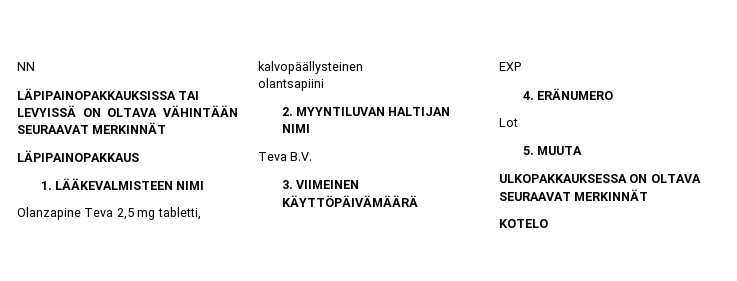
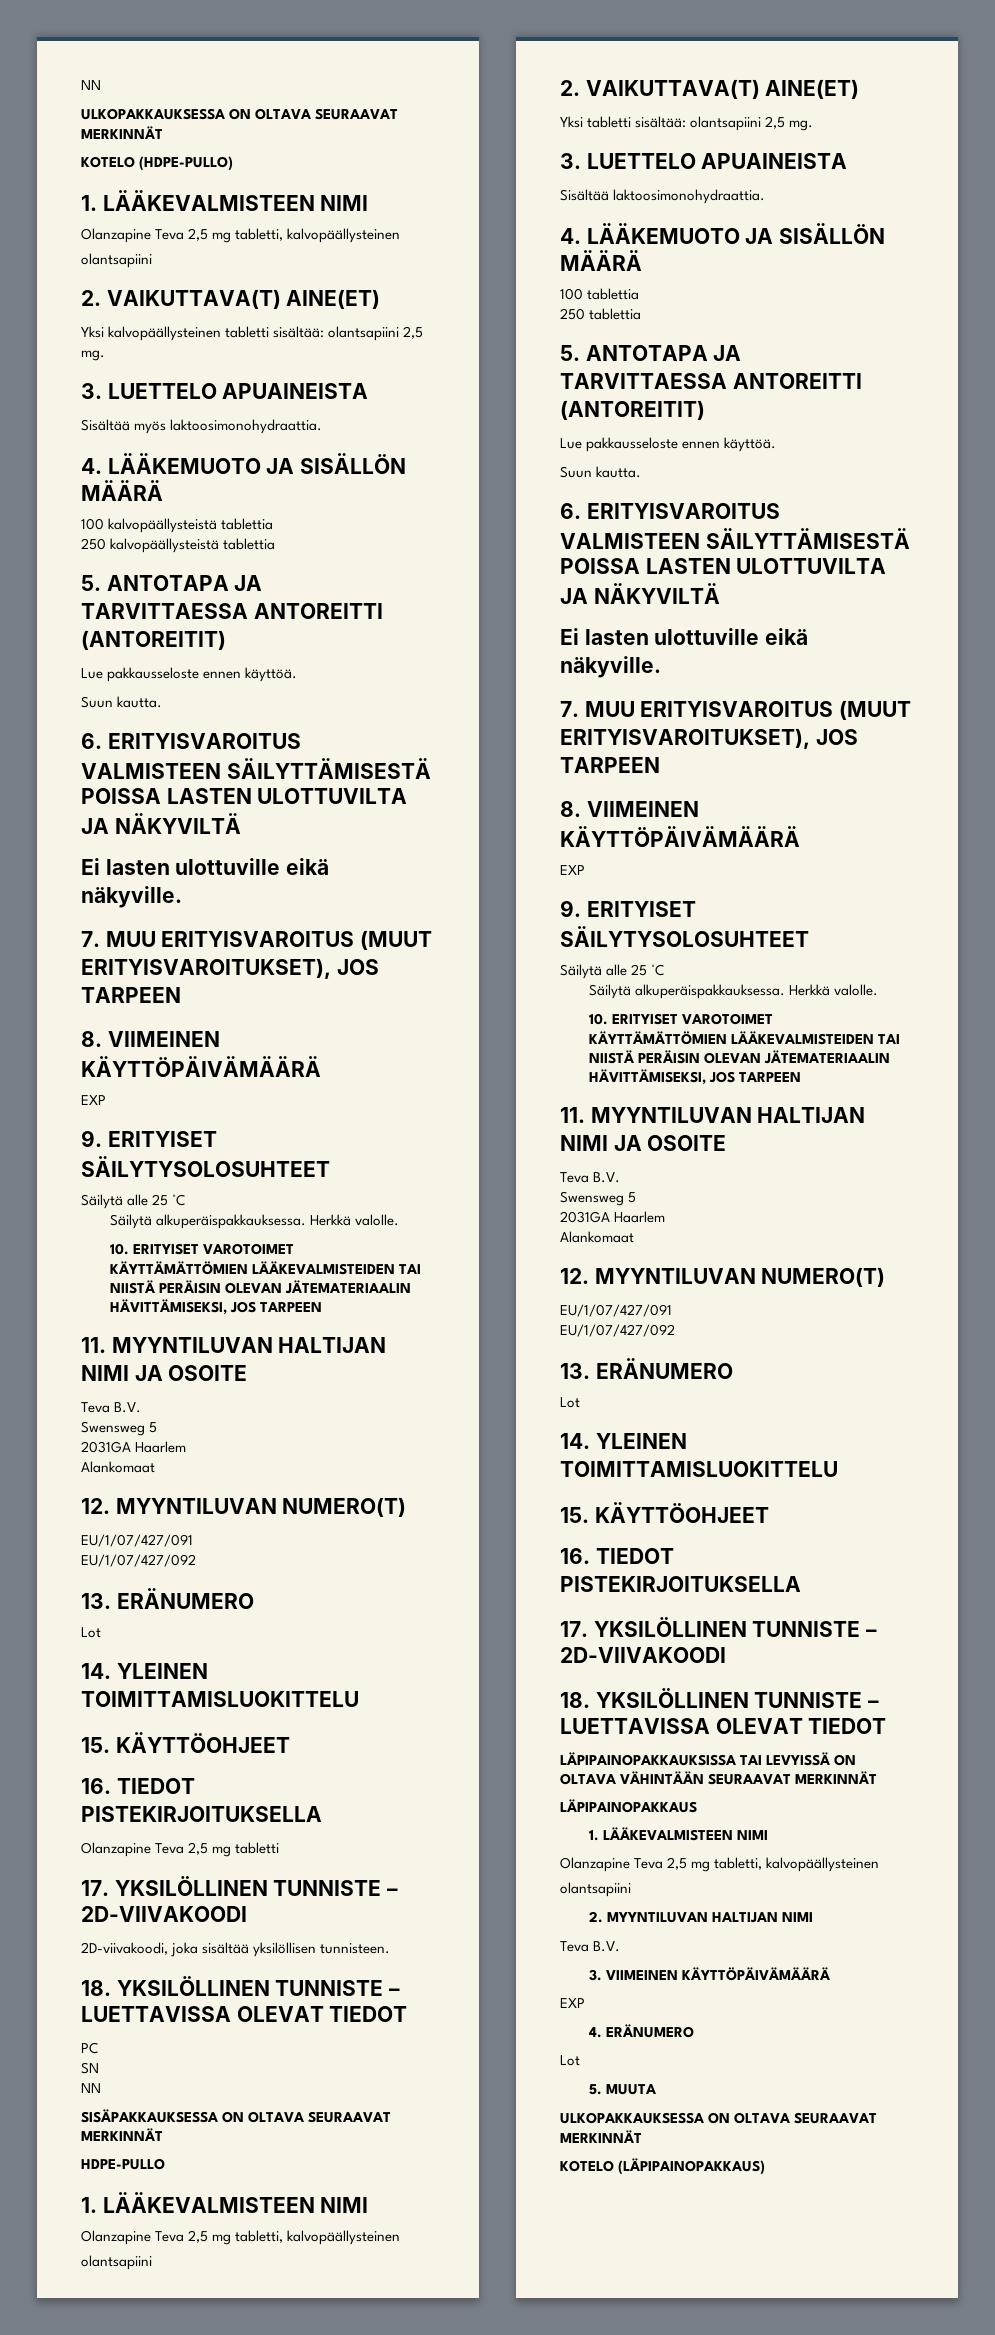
[17,62,35,71] NN -> [81,80,101,90] [81,108,399,120] [81,126,163,139] [81,156,234,171] [81,190,369,211] [81,228,401,243] [81,253,152,268] [81,289,381,309] [81,326,424,341] [81,350,105,361] [81,383,369,399] [81,419,323,434] [81,453,407,474] [81,480,163,501] [81,518,274,533] [81,538,276,553] [81,575,263,591] [81,603,383,619] [81,630,226,650] [81,667,298,682] [81,696,163,708] [81,733,301,749] [81,758,431,779] [81,788,408,804] [81,813,241,834] [81,858,330,875] [81,886,182,908] [81,930,433,950] [81,958,379,979] [81,987,181,1003] [81,1031,220,1047] [81,1056,321,1077] [81,1095,106,1105] [81,1130,217,1147] [81,1156,330,1177] [81,1194,186,1209] [109,1214,399,1229] [109,1243,294,1255] [109,1261,421,1275] [109,1280,411,1294] [109,1299,322,1315] [81,1337,387,1353] [81,1365,248,1381] [81,1402,142,1413] [81,1421,158,1436] [81,1441,187,1453] [81,1461,155,1473] [81,1497,407,1517] [81,1534,193,1547] [81,1554,196,1567] [81,1588,254,1609] [81,1627,101,1638] [81,1663,208,1679] [81,1691,359,1707] [81,1732,290,1753] [81,1778,195,1794] [81,1806,322,1822] [81,1842,280,1857] [81,1876,399,1896] [81,1906,247,1922] [81,1942,391,1957] [81,1976,401,1996] [81,2006,408,2022] [81,2042,98,2054] [81,2062,99,2074] [81,2083,101,2093] [81,2109,392,2123] [81,2128,163,2141] [81,2158,165,2170] [81,2192,369,2213] [81,2230,401,2245] [81,2255,152,2270] [560,79,860,99] [560,116,814,131] [560,153,848,169] [560,189,766,204] [560,223,886,244] [560,250,642,271] [560,288,640,300] [560,308,642,320] [560,345,742,361] [560,373,862,389] [560,400,705,420] [560,437,777,452] [560,466,642,478] [560,503,780,519] [560,528,910,549] [560,558,887,574] [560,583,720,604] [560,628,809,645] [560,656,661,678] [560,700,912,720] [560,728,858,749] [560,757,660,773] [560,801,699,817] [560,826,800,847] [560,865,585,875] [560,900,696,917] [560,926,809,947] [560,964,665,979] [588,984,878,999] [588,1013,773,1025] [588,1031,900,1045] [588,1050,890,1064] [588,1069,801,1085] [560,1107,866,1123] [560,1135,727,1151] [560,1172,621,1183] [560,1191,637,1206] [560,1211,666,1223] [560,1231,634,1243] [560,1267,886,1287] [560,1304,672,1317] [560,1324,675,1337] [560,1358,733,1379] [560,1397,580,1408] [560,1433,687,1449] [560,1461,838,1477] [560,1502,769,1523] [560,1548,674,1564] [560,1576,801,1592] [560,1617,878,1637] [560,1647,726,1663] [560,1688,880,1708] [560,1718,887,1734] NN // ULKOPAKKAUKSESSA ON OLTAVA SEURAAVAT MERKINNÄT // KOTELO (HDPE-PULLO) // 1. LÄÄKEVALMISTEEN NIMI // Olanzapine Teva 2,5 mg tabletti, kalvopäällysteinen // olantsapiini // 2. VAIKUTTAVA(T) AINE(ET) // Yksi kalvopäällysteinen tabletti sisältää: olantsapiini 2,5 mg. // 3. LUETTELO APUAINEISTA // Sisältää myös laktoosimonohydraattia. // 4. LÄÄKEMUOTO JA SISÄLLÖN MÄÄRÄ // 100 kalvopäällysteistä tablettia // 250 kalvopäällysteistä tablettia // 5. ANTOTAPA JA TARVITTAESSA ANTOREITTI (ANTOREITIT) // Lue pakkausseloste ennen käyttöä. // Suun kautta. // 6. ERITYISVAROITUS VALMISTEEN SÄILYTTÄMISESTÄ POISSA LASTEN ULOTTUVILTA JA NÄKYVILTÄ // Ei lasten ulottuville eikä näkyville. // 7. MUU ERITYISVAROITUS (MUUT ERITYISVAROITUKSET), JOS TARPEEN // 8. VIIMEINEN KÄYTTÖPÄIVÄMÄÄRÄ // EXP // 9. ERITYISET SÄILYTYSOLOSUHTEET // Säilytä alle 25 °C // Säilytä alkuperäispakkauksessa. Herkkä valolle. // 10. ERITYISET VAROTOIMET KÄYTTÄMÄTTÖMIEN LÄÄKEVALMISTEIDEN TAI NIISTÄ PERÄISIN OLEVAN JÄTEMATERIAALIN HÄVITTÄMISEKSI, JOS TARPEEN // 11. MYYNTILUVAN HALTIJAN NIMI JA OSOITE // Teva B.V. // Swensweg 5 // 2031GA Haarlem // Alankomaat // 12. MYYNTILUVAN NUMERO(T) // EU/1/07/427/091 // EU/1/07/427/092 // 13. ERÄNUMERO // Lot // 14. YLEINEN TOIMITTAMISLUOKITTELU // 15. KÄYTTÖOHJEET // 16. TIEDOT PISTEKIRJOITUKSELLA // Olanzapine Teva 2,5 mg tabletti // 17. YKSILÖLLINEN TUNNISTE – 2D-VIIVAKOODI // 2D-viivakoodi, joka sisältää yksilöllisen tunnisteen. // 18. YKSILÖLLINEN TUNNISTE – LUETTAVISSA OLEVAT TIEDOT // PC // SN // NN // SISÄPAKKAUKSESSA ON OLTAVA SEURAAVAT MERKINNÄT // HDPE-PULLO // 1. LÄÄKEVALMISTEEN NIMI // Olanzapine Teva 2,5 mg tabletti, kalvopäällysteinen // olantsapiini // 2. VAIKUTTAVA(T) AINE(ET) // Yksi tabletti sisältää: olantsapiini 2,5 mg. // 3. LUETTELO APUAINEISTA // Sisältää laktoosimonohydraattia. // 4. LÄÄKEMUOTO JA SISÄLLÖN MÄÄRÄ // 100 tablettia // 250 tablettia // 5. ANTOTAPA JA TARVITTAESSA ANTOREITTI (ANTOREITIT) // Lue pakkausseloste ennen käyttöä. // Suun kautta. // 6. ERITYISVAROITUS VALMISTEEN SÄILYTTÄMISESTÄ POISSA LASTEN ULOTTUVILTA JA NÄKYVILTÄ // Ei lasten ulottuville eikä näkyville. // 7. MUU ERITYISVAROITUS (MUUT ERITYISVAROITUKSET), JOS TARPEEN // 8. VIIMEINEN KÄYTTÖPÄIVÄMÄÄRÄ // EXP // 9. ERITYISET SÄILYTYSOLOSUHTEET // Säilytä alle 25 °C // Säilytä alkuperäispakkauksessa. Herkkä valolle. // 10. ERITYISET VAROTOIMET KÄYTTÄMÄTTÖMIEN LÄÄKEVALMISTEIDEN TAI NIISTÄ PERÄISIN OLEVAN JÄTEMATERIAALIN HÄVITTÄMISEKSI, JOS TARPEEN // 11. MYYNTILUVAN HALTIJAN NIMI JA OSOITE // Teva B.V. // Swensweg 5 // 2031GA Haarlem // Alankomaat // 12. MYYNTILUVAN NUMERO(T) // EU/1/07/427/091 // EU/1/07/427/092 // 13. ERÄNUMERO // Lot // 14. YLEINEN TOIMITTAMISLUOKITTELU // 15. KÄYTTÖOHJEET // 16. TIEDOT PISTEKIRJOITUKSELLA // 17. YKSILÖLLINEN TUNNISTE – 2D-VIIVAKOODI // 18. YKSILÖLLINEN TUNNISTE – LUETTAVISSA OLEVAT TIEDOT
(548, 223) none -> [618,2158,766,2175] (LÄPIPAINOPAKKAUS)

